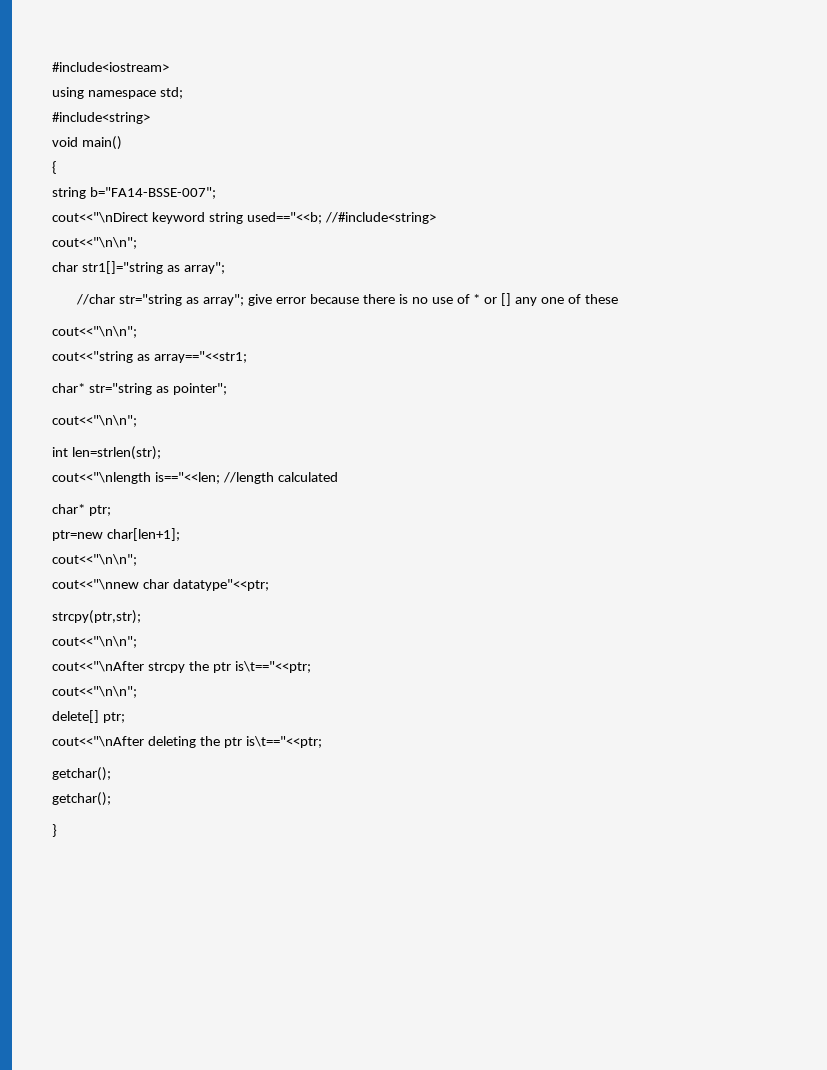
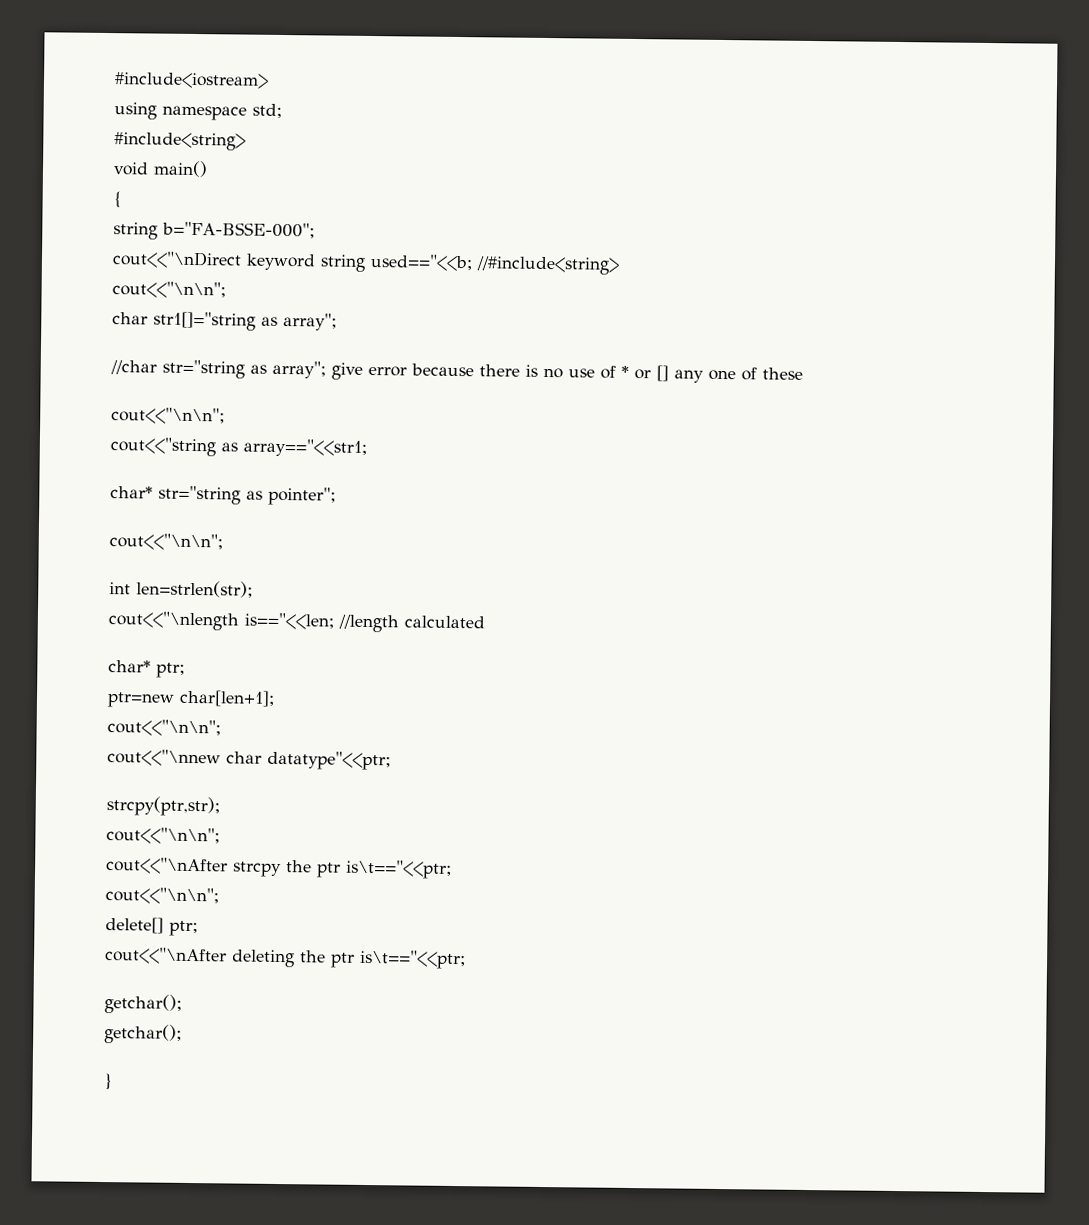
[89,187,216,199] b="FA14-BSSE-007"; -> [162,221,315,239] b="FA-BSSE-000";

